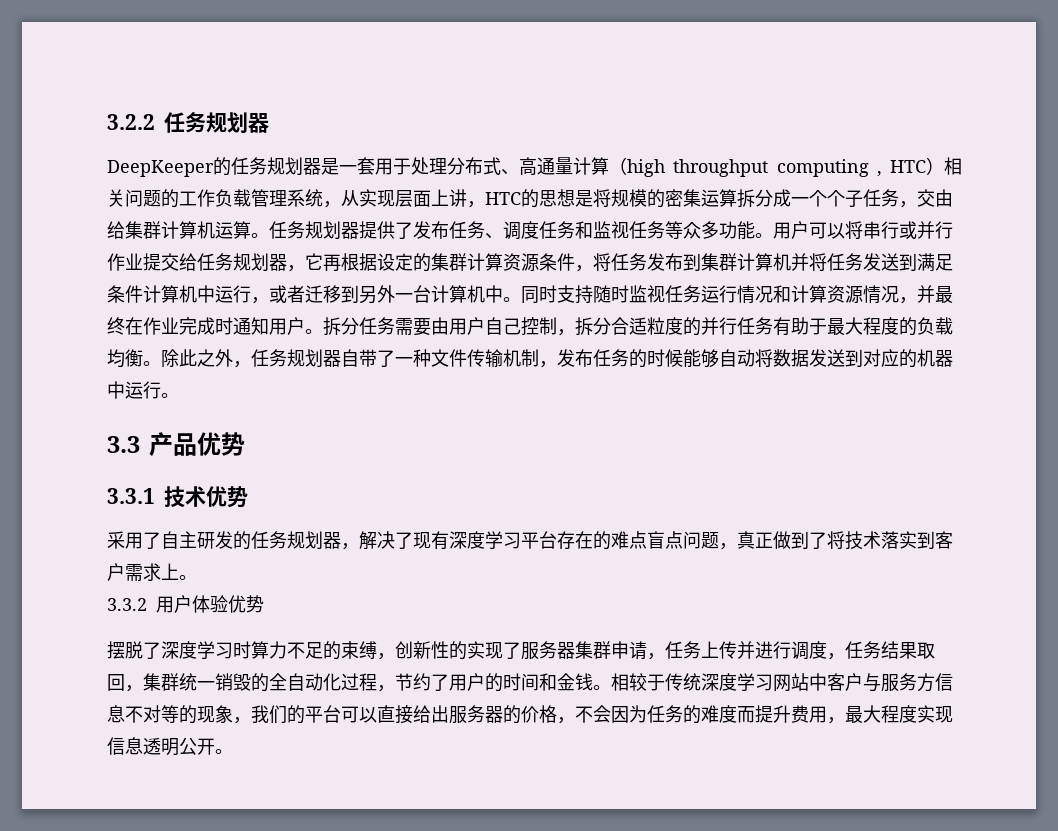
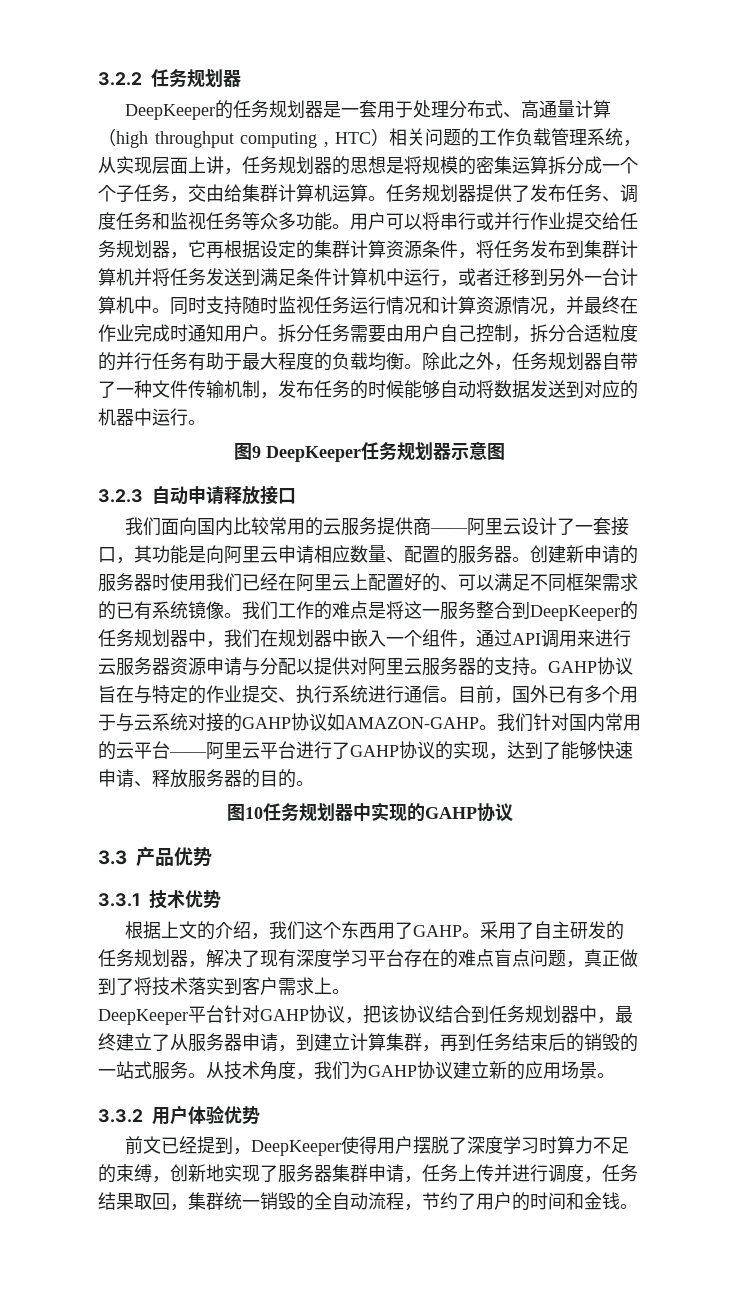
[485,192,521,205] HTC -> [242,156,332,174] 任务规划器
(179, 395) none -> [234,442,505,462] [98,486,296,505] [125,517,630,536] [98,545,638,564] [98,573,638,592] [98,601,638,621] [98,629,631,648] [98,657,633,676] [98,685,638,704] [98,713,641,732] [98,741,633,760] [98,769,314,788] [226,802,513,822] // 图9 DeepKeeper任务规划器示意图 // 3.2.3自动申请释放接口 // 我们面向国内比较常用的云服务提供商——阿里云设计了一套接口，其功能是向阿里云申请相应数量、配置的服务器。创建新申请的服务器时使用我们已经在阿里云上配置好的、可以满足不同框架需求的已有系统镜像。我们工作的难点是将这一服务整合到DeepKeeper的任务规划器中，我们在规划器中嵌入一个组件，通过API调用来进行云服务器资源申请与分配以提供对阿里云服务器的支持。GAHP协议旨在与特定的作业提交、执行系统进行通信。目前，国外已有多个用于与云系统对接的GAHP协议如AMAZON-GAHP。我们针对国内常用的云平台——阿里云平台进行了GAHP协议的实现，达到了能够快速申请、释放服务器的目的。 // 图10任务规划器中实现的GAHP协议
(248, 497) none -> [125,921,481,940] 根据上文的介绍，我们这个东西用了GAHP。
[107,595,264,613] 3.3.2用户体验优势 // -> [98,1005,633,1025] [98,1033,638,1052] [98,1061,615,1080] [98,1105,260,1125] [125,1136,414,1156] DeepKeeper平台针对GAHP协议，把该协议结合到任务规划器中，最终建立了从服务器申请，到建立计算集群，再到任务结束后的销毁的一站式服务。从技术角度，我们为GAHP协议建立新的应用场景。 // 3.3.2用户体验优势 // 前文已经提到，DeepKeeper使得用户
[431,641,467,660] 性的 -> [206,1164,224,1182] 地
[323,673,359,691] 化过 -> [368,1192,386,1210] 流
[611,673,953,692] [107,705,953,724] [107,737,233,756] 相较于传统深度学习网站中客户与服务方信息不对等的现象，我们的平台可以直接给出服务器的价格，不会因为任务的难度而提升费用，最大程度实现信息透明公开。 -> (638, 1206) none

